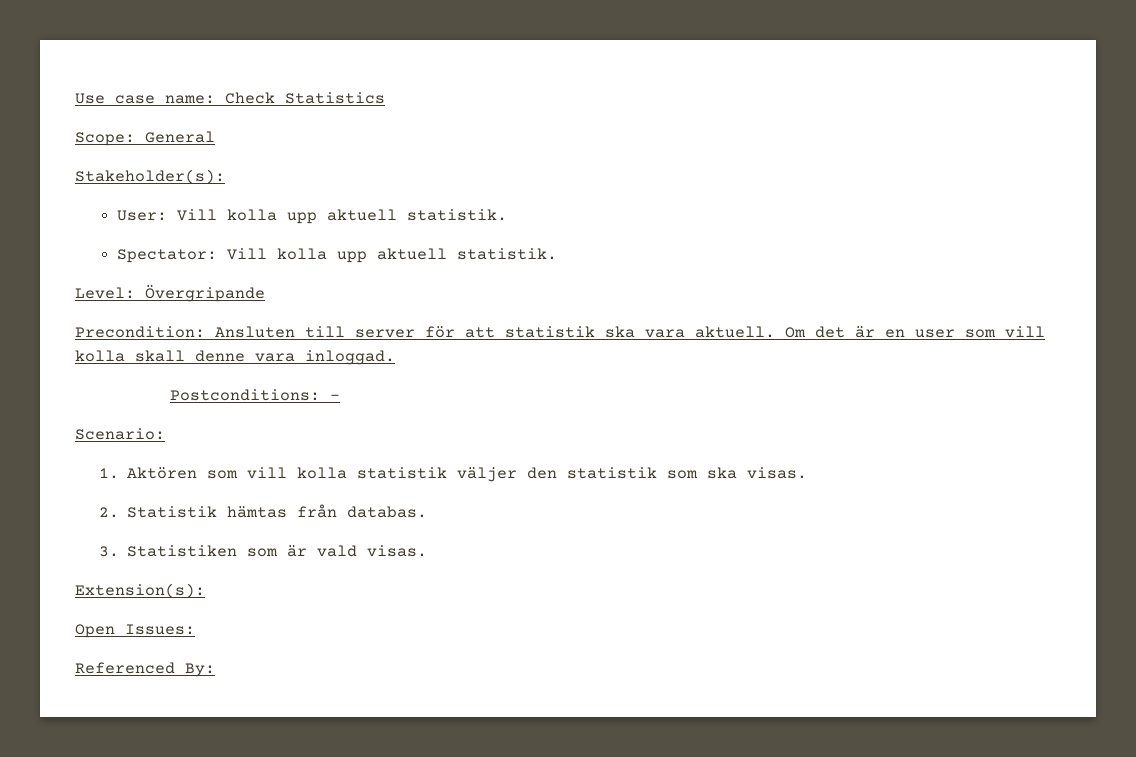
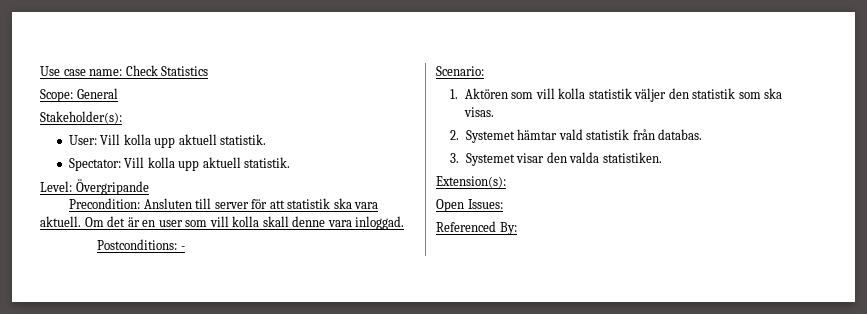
[127,506,288,518] Statistik hämtas -> [465,129,630,143] Systemet hämtar vald statistik
[127,545,428,557] Statistiken som är vald visas. -> [465,152,662,166] Systemet visar den valda statistiken.

